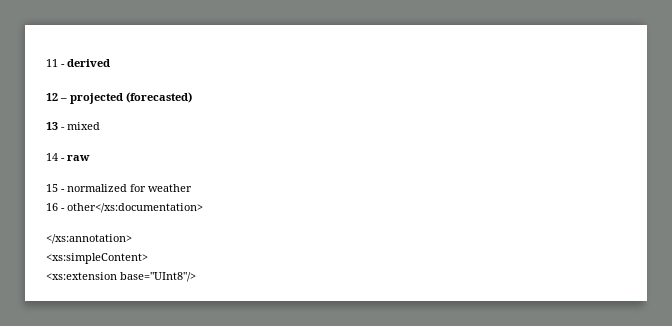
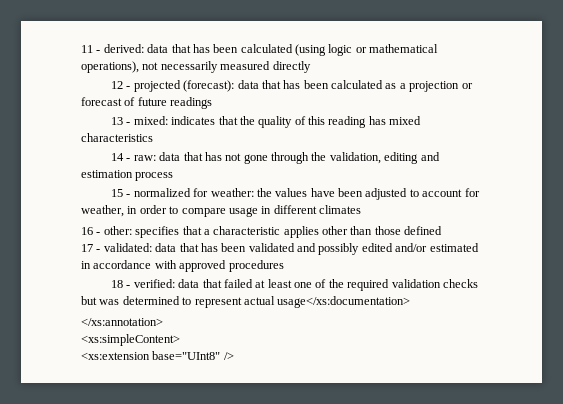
[67,59,110,67] [46,92,192,104] [46,122,65,130] derived // 12 – projected (forecasted) // 13 - -> [103,44,439,56] [81,61,311,73] [111,80,473,92] [81,97,213,109] [111,116,386,128] derived: data that has been calculated (using logic or mathematical operations), not necessarily measured directly // 12 - projected (forecast): data that has been calculated as a projection or forecast of future readings // 13 - mixed: indicates that the quality of this reading has
(100, 126) none -> [81,133,153,142] characteristics
[67,155,90,161] [46,184,192,192] [46,203,203,213] raw // 15 - normalized for weather // 16 - other</xs:documentation> -> [133,152,440,164] [81,170,174,181] [111,188,480,200] [81,205,361,217] [81,226,443,238] [81,243,479,255] [81,260,284,272] [111,279,478,291] [81,296,411,308] raw: data that has not gone through the validation, editing and estimation process // 15 - normalized for weather: the values have been adjusted to account for weather, in order to compare usage in different climates // 16 - other: specifies that a characteristic applies other than those defined // 17 - validated: data that has been validated and possibly edited and/or estimated in accordance with approved procedures // 18 - verified: data that failed at least one of the required validation checks but was determined to represent actual usage</xs:documentation>
[120,272,196,282] base="UInt8"/> -> [152,351,234,360] base="UInt8" />

